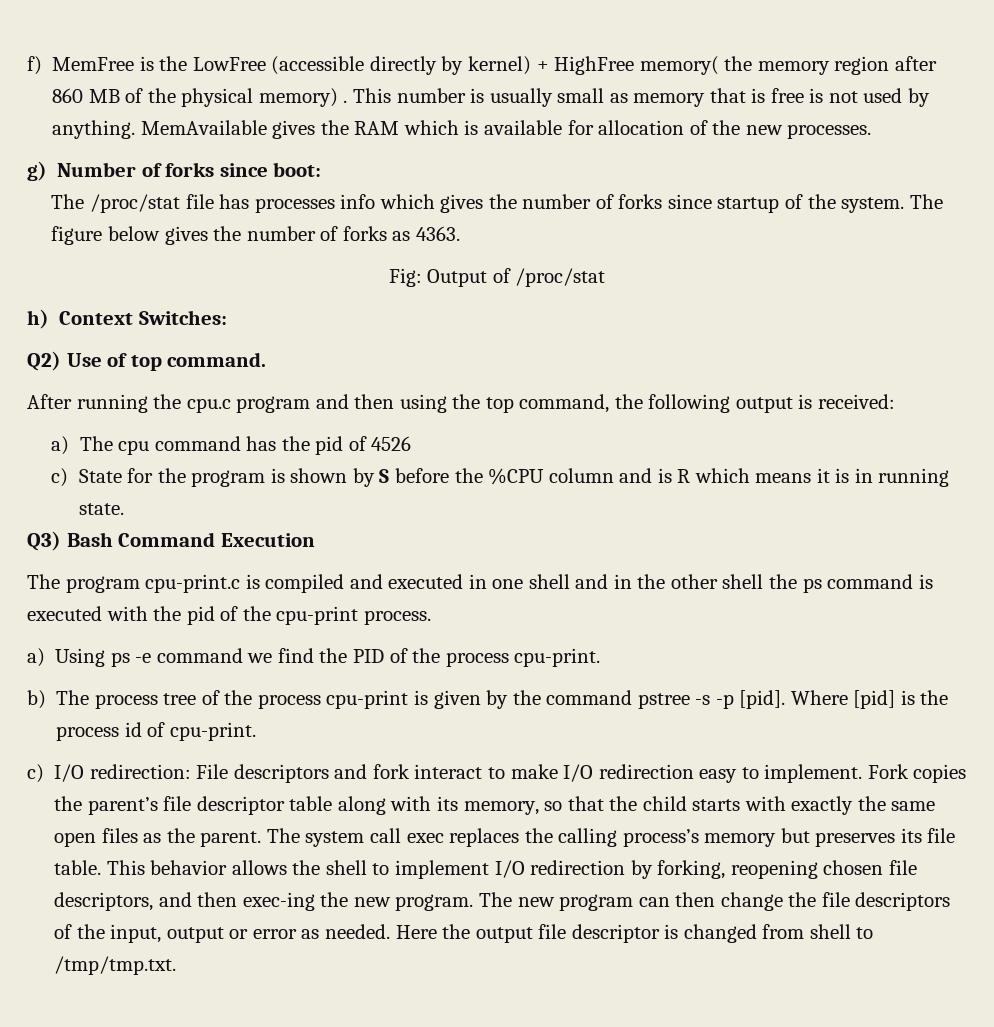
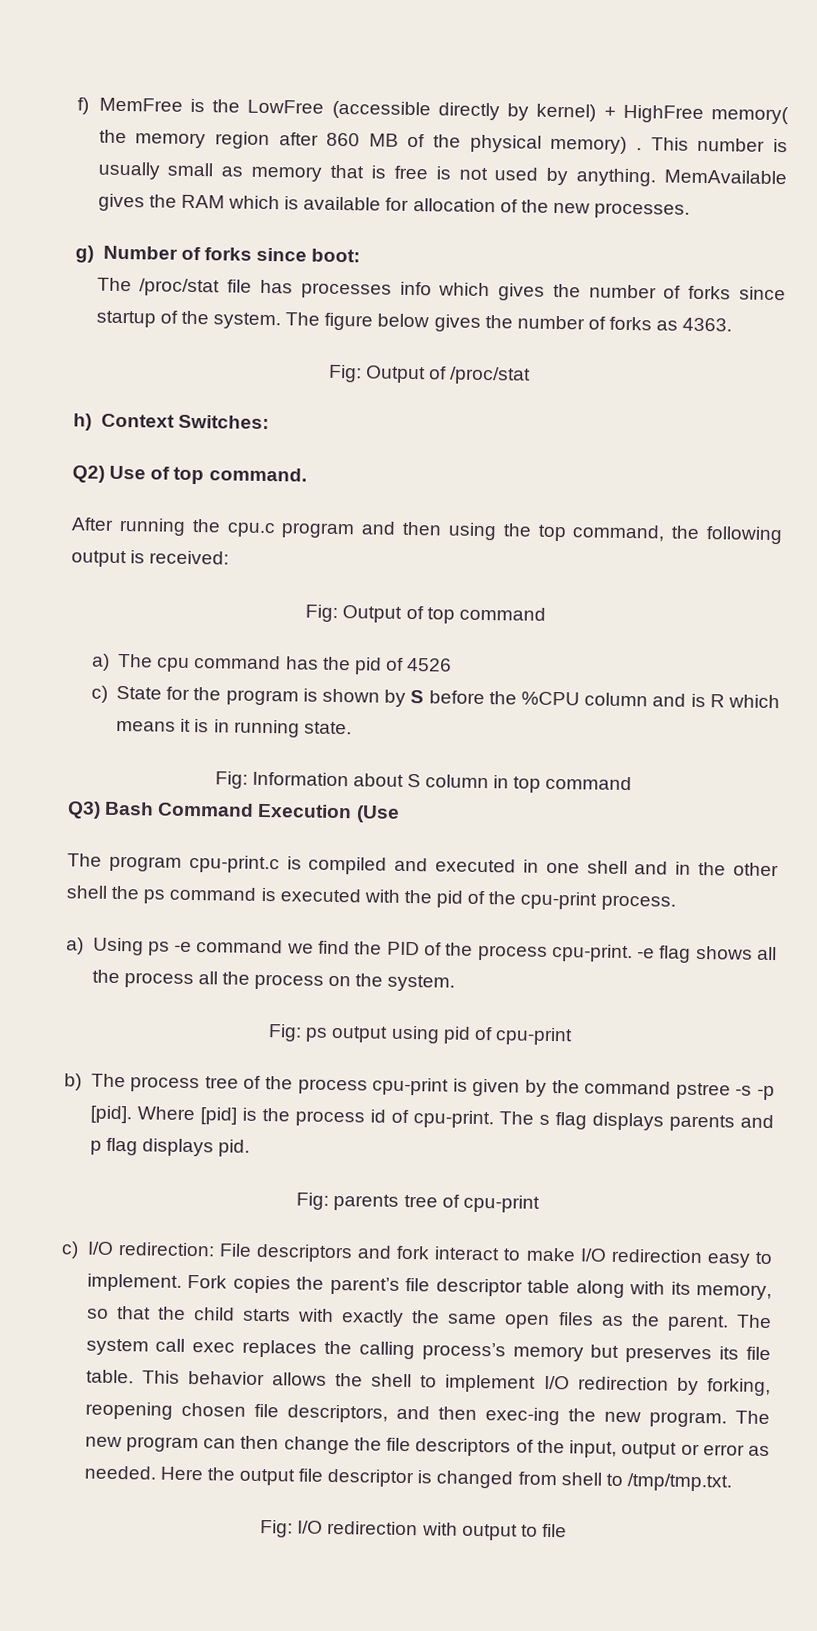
(896, 401) none -> [305,604,546,624] // Fig: Output of top command
(124, 509) none -> [214,771,633,793] // Fig: Information about S column in top command
(315, 540) none -> [355,805,400,823] (Use
(601, 657) none -> [637,945,777,963] [91,969,456,992] [268,1024,573,1046] -e flag shows all the process all the process on the system. // Fig: ps output using pid of cpu-print
(256, 731) none -> [498,1111,775,1132] [89,1137,250,1157] [296,1192,540,1213] The s flag displays parents and p flag displays pid. // Fig: parents tree of cpu-print
(177, 965) none -> [260,1520,567,1541] // Fig: I/O redirection with output to file

